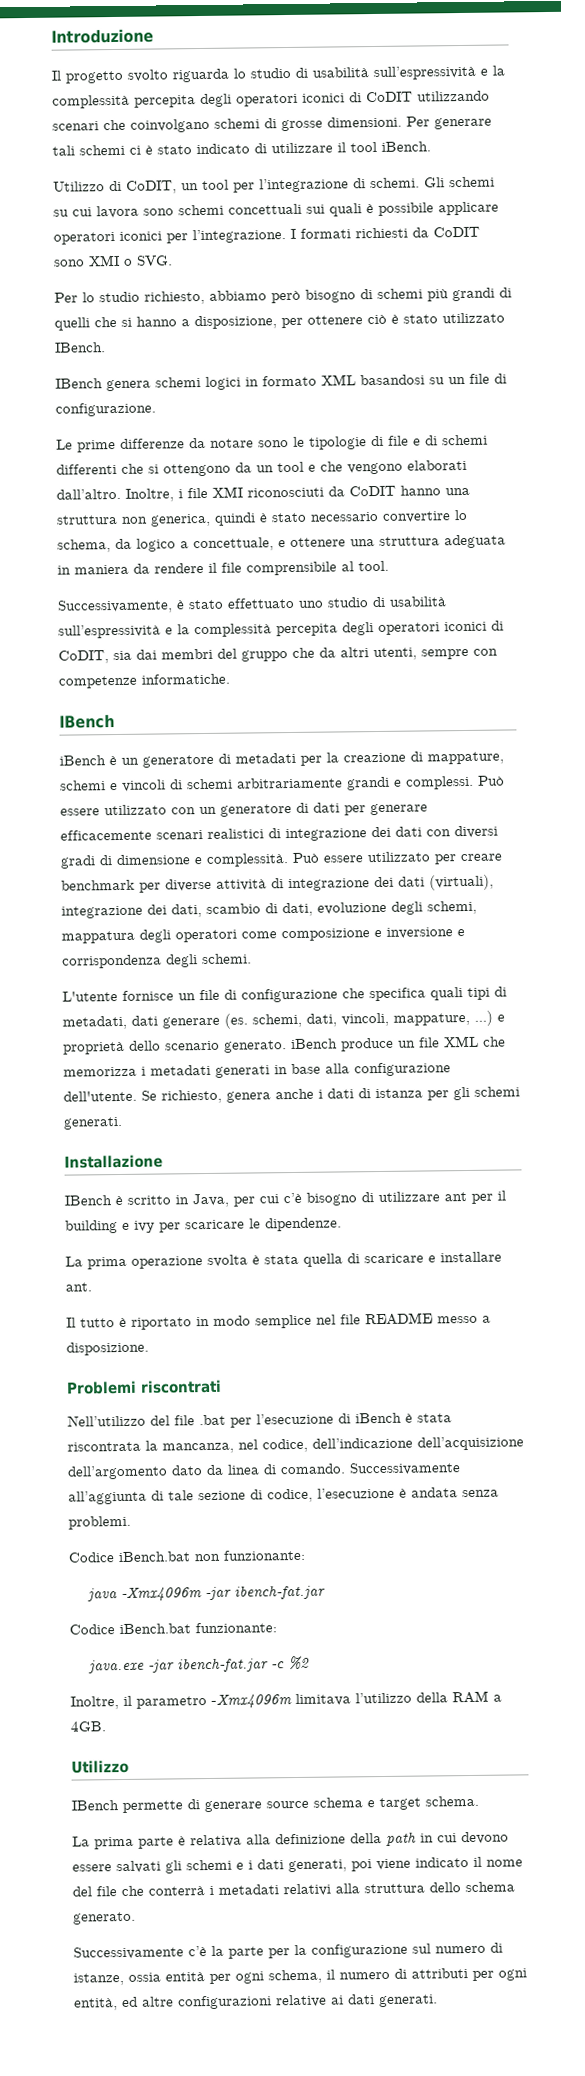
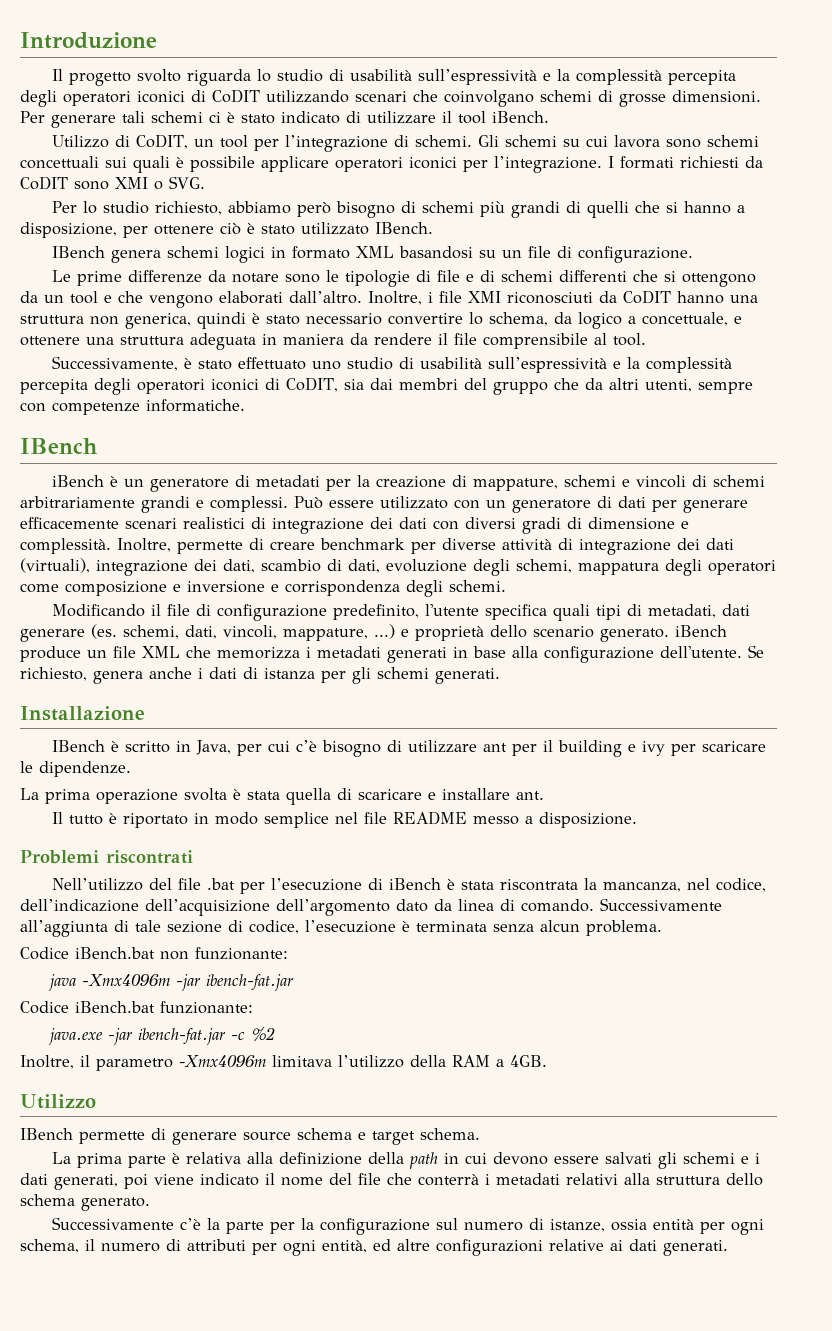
[292,851,457,865] Può essere utilizzato per -> [117,538,264,554] Inoltre, permette di
[62,990,196,1002] L'utente fornisce un -> [51,604,161,617] Modificando il
[342,988,365,999] che -> [332,604,479,620] predefinito, l'utente
[411,1487,499,1498] [68,1515,131,1530] andata senza problemi. -> [416,920,662,936] terminata senza alcun problema.

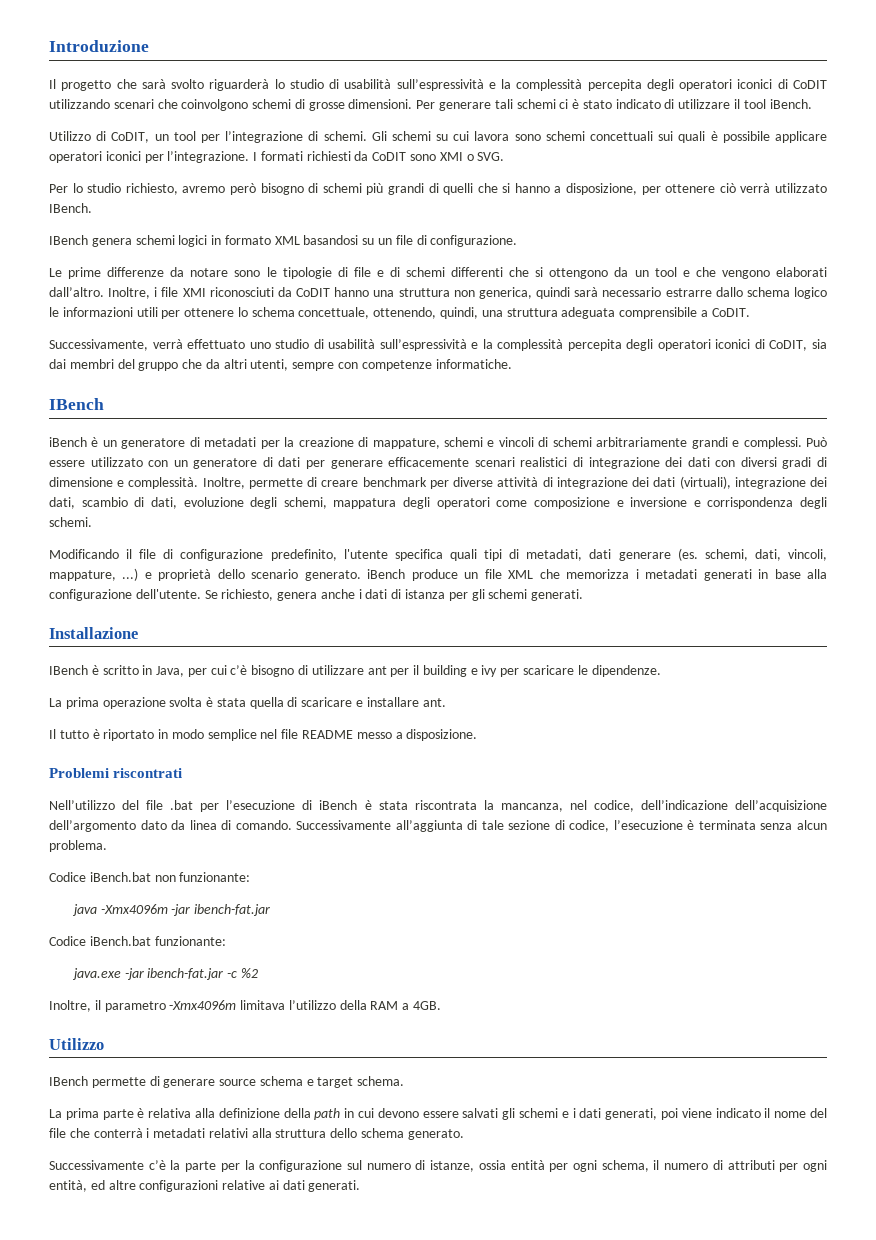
[136,69,251,86] svolto riguarda -> [116,79,270,91] che sarà svolto riguarderà
[444,90,534,107] coinvolgano -> [181,99,249,111] coinvolgono
[227,201,291,214] abbiamo -> [182,186,226,193] avremo
[247,223,295,235] è stato -> [740,183,771,193] verrà
[252,312,742,329] [20,333,646,350] è stato necessario convertire lo schema, da logico a concettuale, e ottenere una struttura adeguata in maniera da rendere il file comprensibile al tool. -> [574,287,827,299] [49,307,750,319] sarà necessario estrarre dallo schema logico le informazioni utili per ottenere lo schema concettuale, ottenendo, quindi, una struttura adeguata comprensibile a CoDIT.
[183,358,232,370] è stato -> [152,339,183,349] verrà

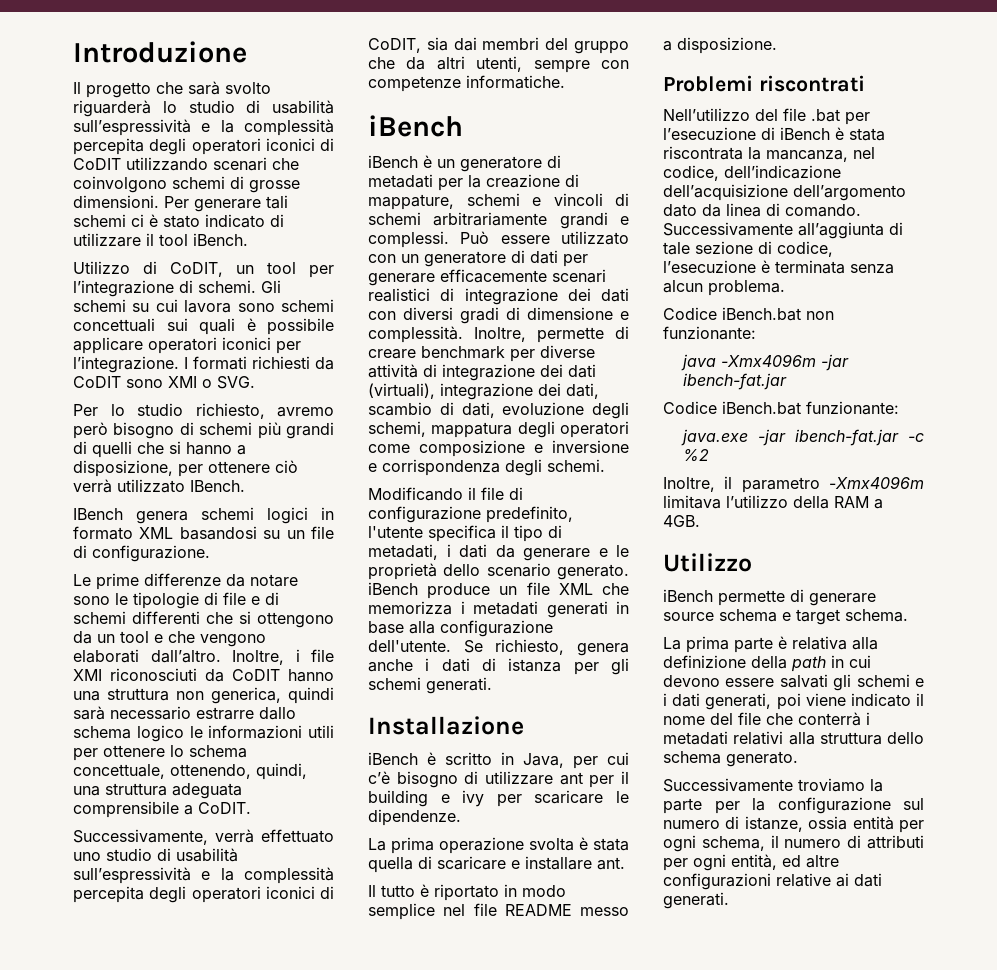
[49,398,104,410] IBench -> [368,115,463,137] iBench
[449,548,828,561] [49,568,152,581] quali tipi di metadati, dati generare (es. schemi, dati, vincoli, mappature, ...) e -> [501,525,562,542] [368,544,629,561] il tipo di metadati, i dati da generare e le
[49,665,88,675] IBench -> [368,752,418,765] iBench
[49,1076,88,1086] IBench -> [663,589,713,602] iBench
[148,1160,166,1170] c’è -> [798,778,865,792] troviamo

